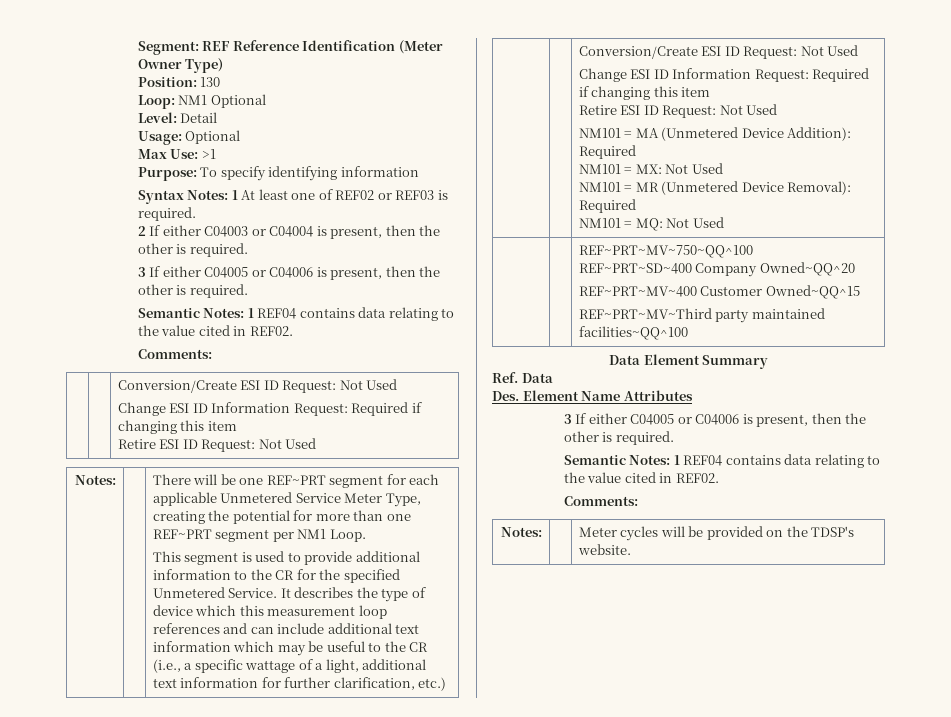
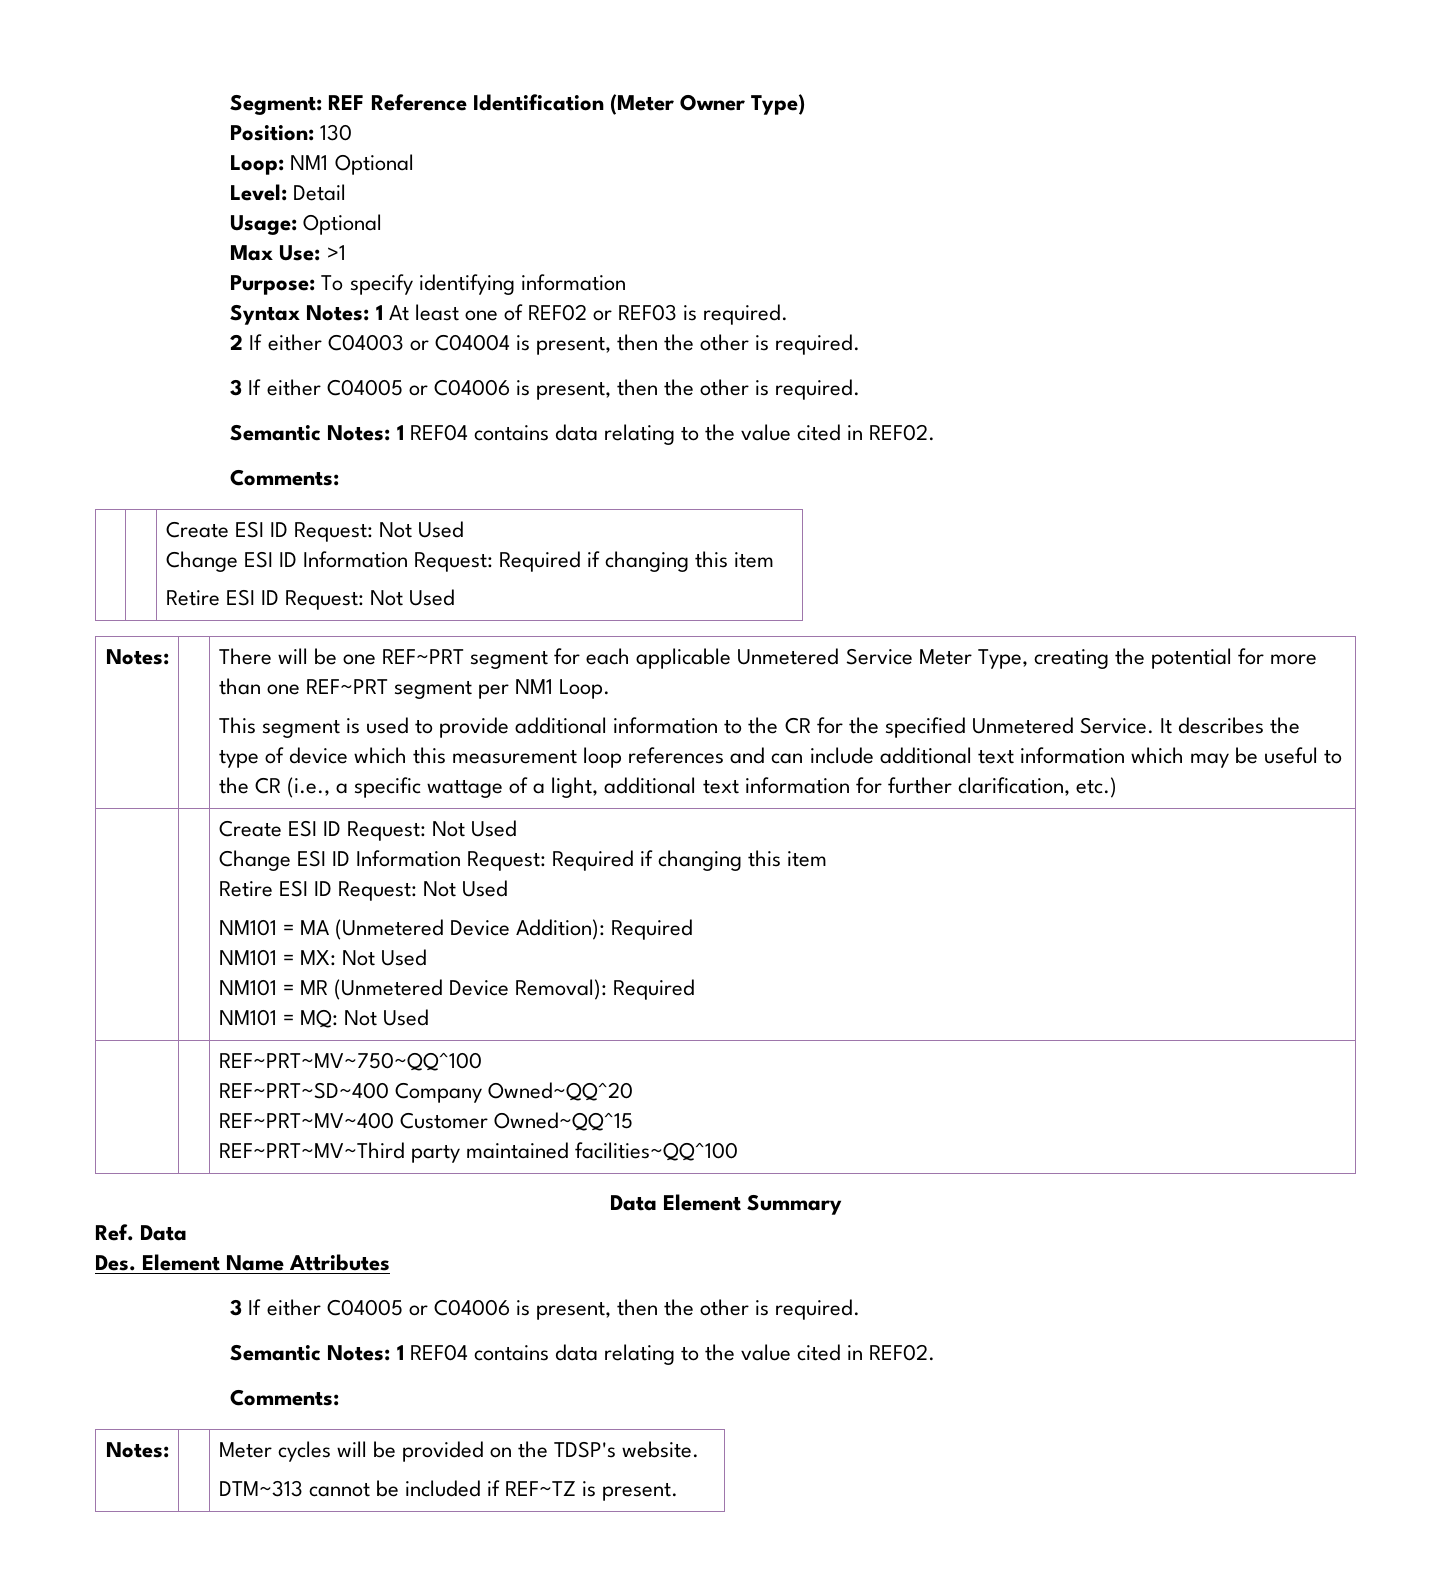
[117,380,237,393] Conversion/Create -> [165,521,229,538] Create
[578,46,698,59] Conversion/Create -> [218,820,282,837] Create
(631, 549) none -> [218,1480,679,1501] // DTM~313 cannot be included if REF~TZ is present.

